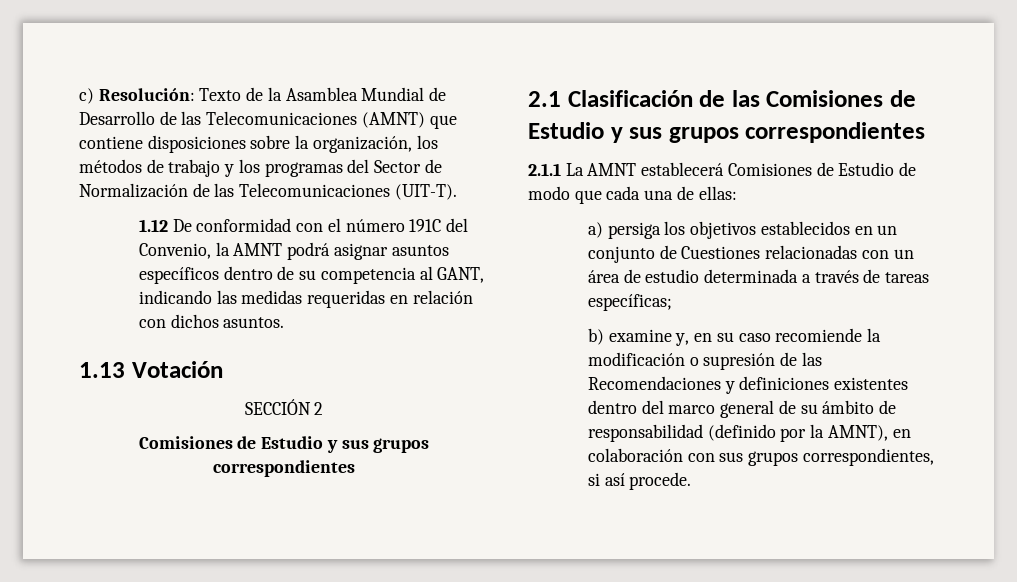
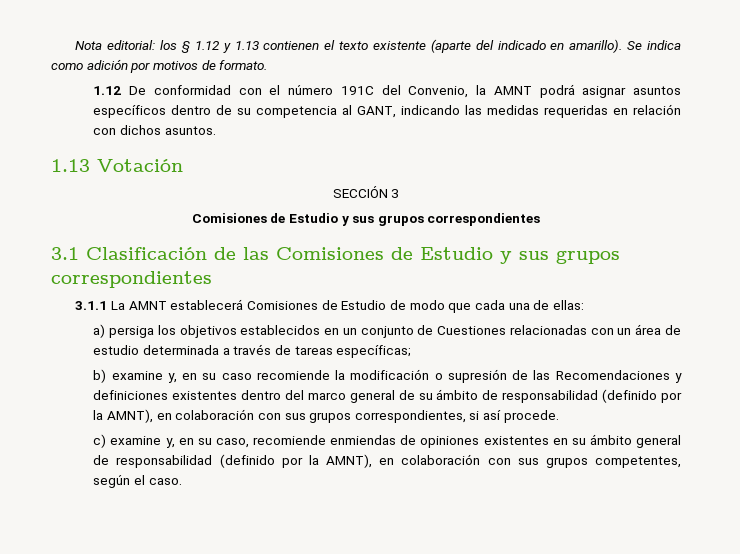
[79,87,447,104] [79,111,457,129] [79,135,438,153] [79,159,442,177] [79,183,457,200] c) Resolución: Texto de la Asamblea Mundial de Desarrollo de las Telecomunicaciones (AMNT) que contiene disposiciones sobre la organización, los métodos de trabajo y los programas del Sector de Normalización de las Telecomunicaciones (UIT-T). -> [75,39,682,53] [51,59,268,73] Nota editorial: los § 1.12 y 1.13 contienen el texto existente (aparte del indicado en amarillo). Se indica como adición por motivos de formato.
[314,402,324,415] [138,436,430,453] [213,460,355,477] [528,91,561,107] 2 // Comisiones de Estudio y sus grupos correspondientes // 2.1 -> [391,189,400,198] [191,213,541,226] [51,247,79,260] 3 // Comisiones de Estudio y sus grupos correspondientes // 3.1
[528,163,561,176] 2.1.1 -> [75,301,108,310] 3.1.1
(692, 481) none -> [93,434,682,448] [93,454,682,468] [93,475,182,488] // c) examine y, en su caso, recomiende enmiendas de opiniones existentes en su ámbito general de responsabilidad (definido por la AMNT), en colaboración con sus grupos competentes, según el caso.

